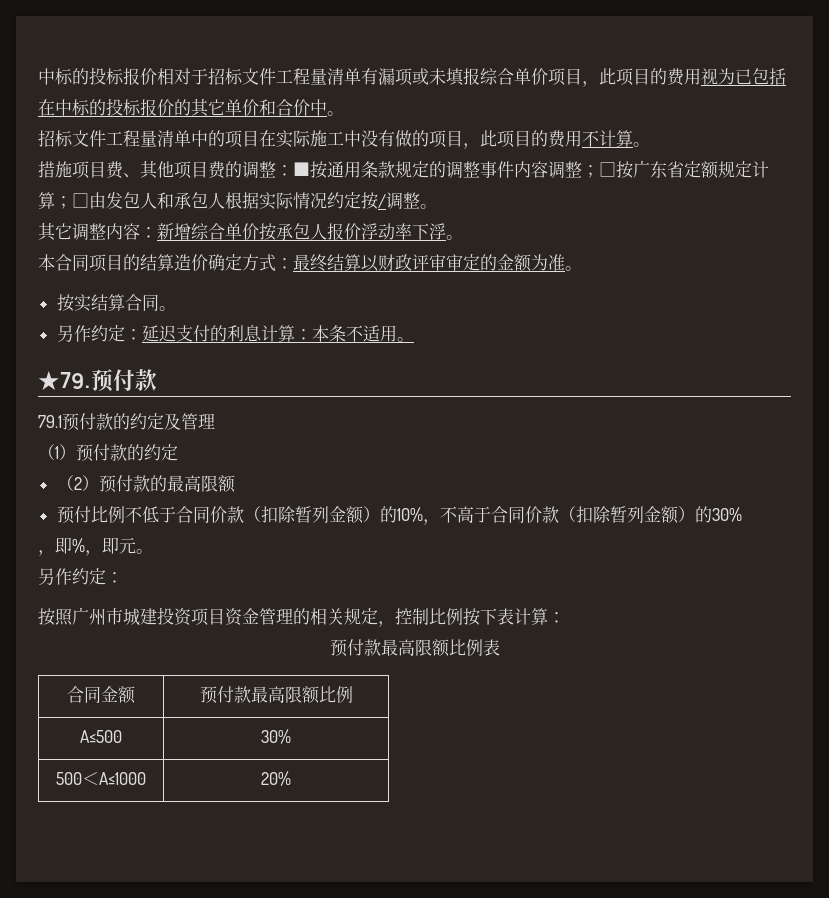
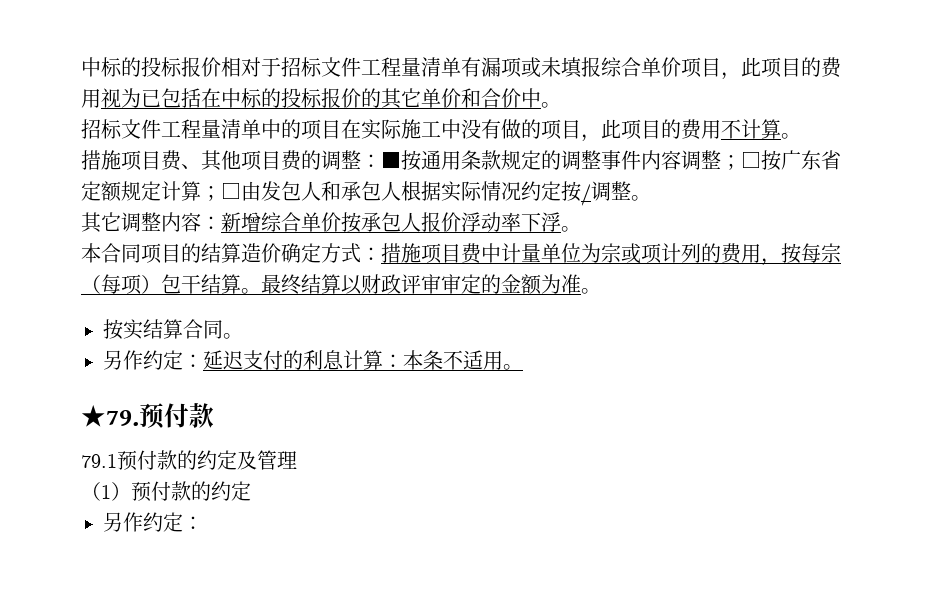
(293, 263) none -> [381,243,841,266] [81,274,261,295] 措施项目费中计量单位为宗或项计列的费用，按每宗（每项）包干结算。
[56,475,236,493] [56,506,742,525] [38,537,153,556] [38,568,123,585] [38,607,565,627] [329,639,500,657] [67,686,136,704] [199,686,353,704] [80,730,122,743] [261,729,291,744] [56,772,146,785] [261,771,291,786] （2）预付款的最高限额 // 预付比例不低于合同价款（扣除暂列金额）的10%，不高于合同价款（扣除暂列金额）的30% // ，即%，即元。 // 另作约定： // 按照广州市城建投资项目资金管理的相关规定，控制比例按下表计算： // 预付款最高限额比例表 // 合同金额 | 预付款最高限额比例 // A≤500 | 30% // 500＜A≤1000 | 20% -> [103,512,203,532] 另作约定：

